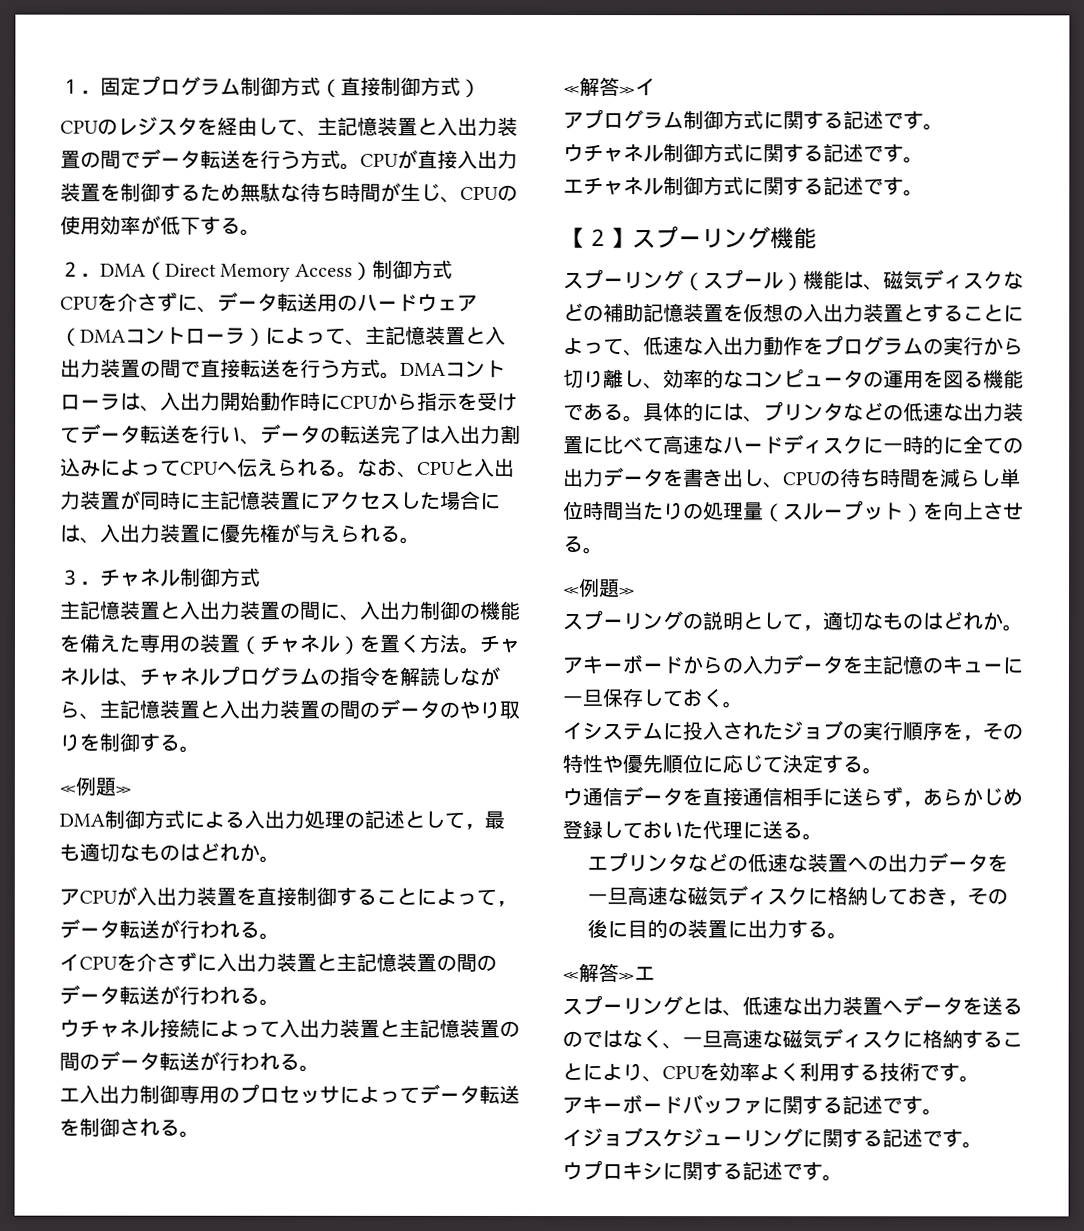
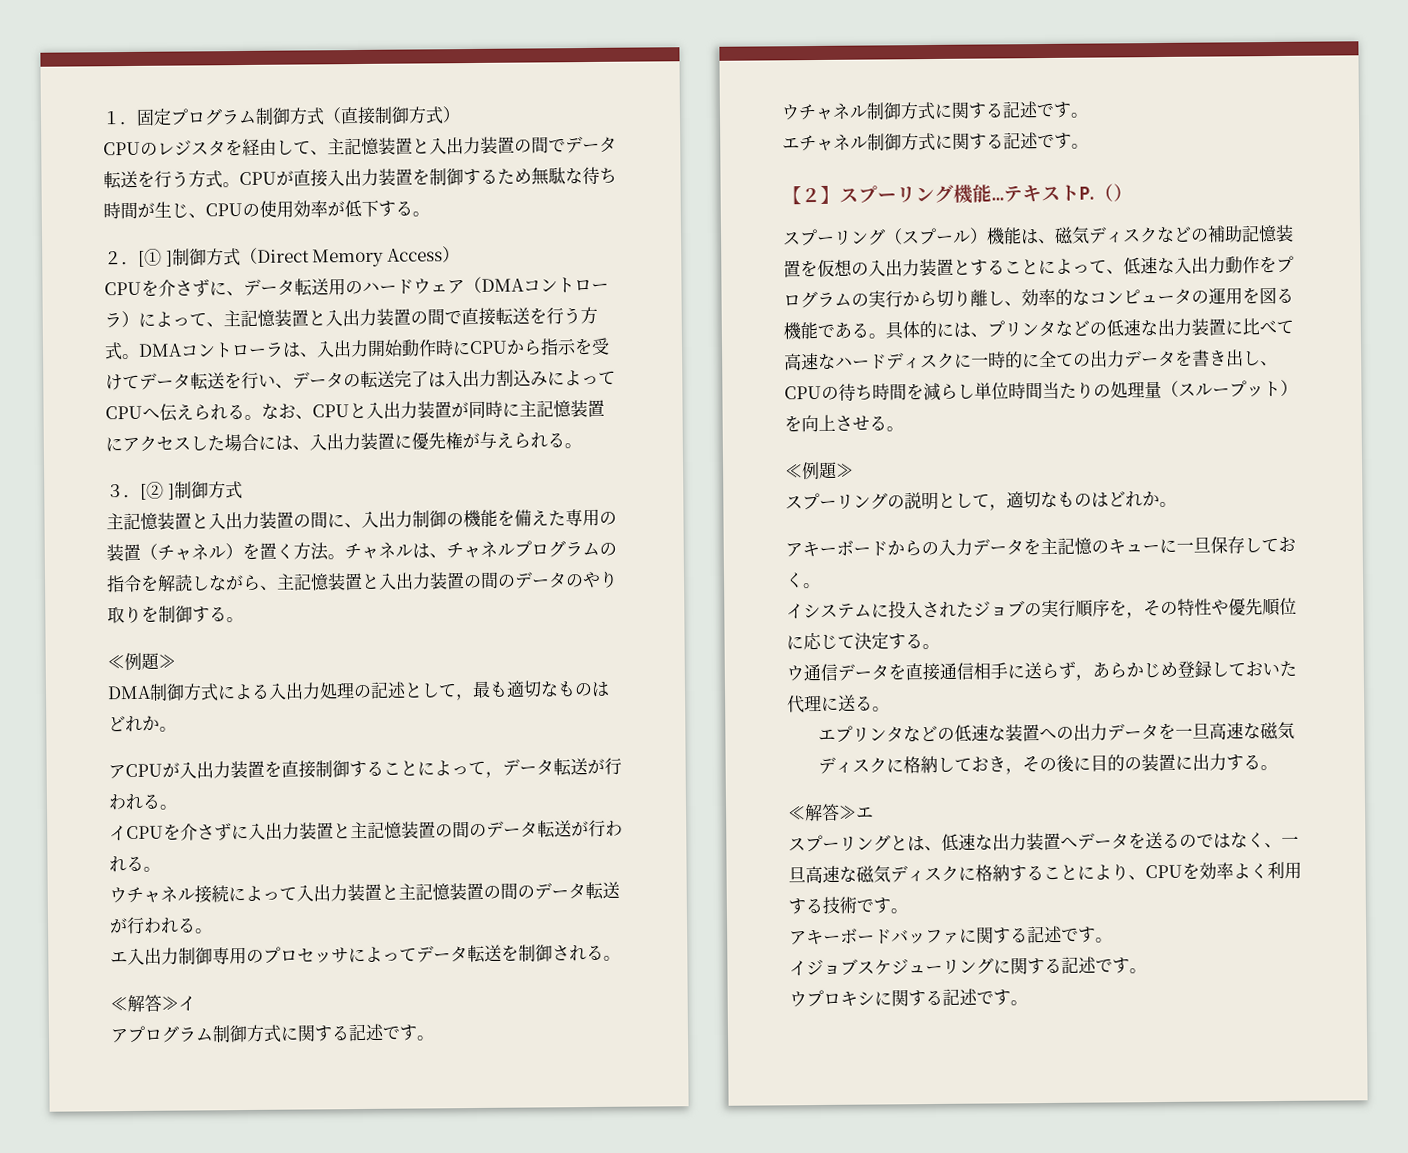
[100,263,146,277] DMA -> [138,248,241,267] [① ]制御方式
[371,259,453,279] 制御方式 -> (460, 254) none
[100,568,181,587] チャネル -> [140,481,175,500] [② ]
(817, 238) none -> [991,183,1133,203] …テキストP.（）

